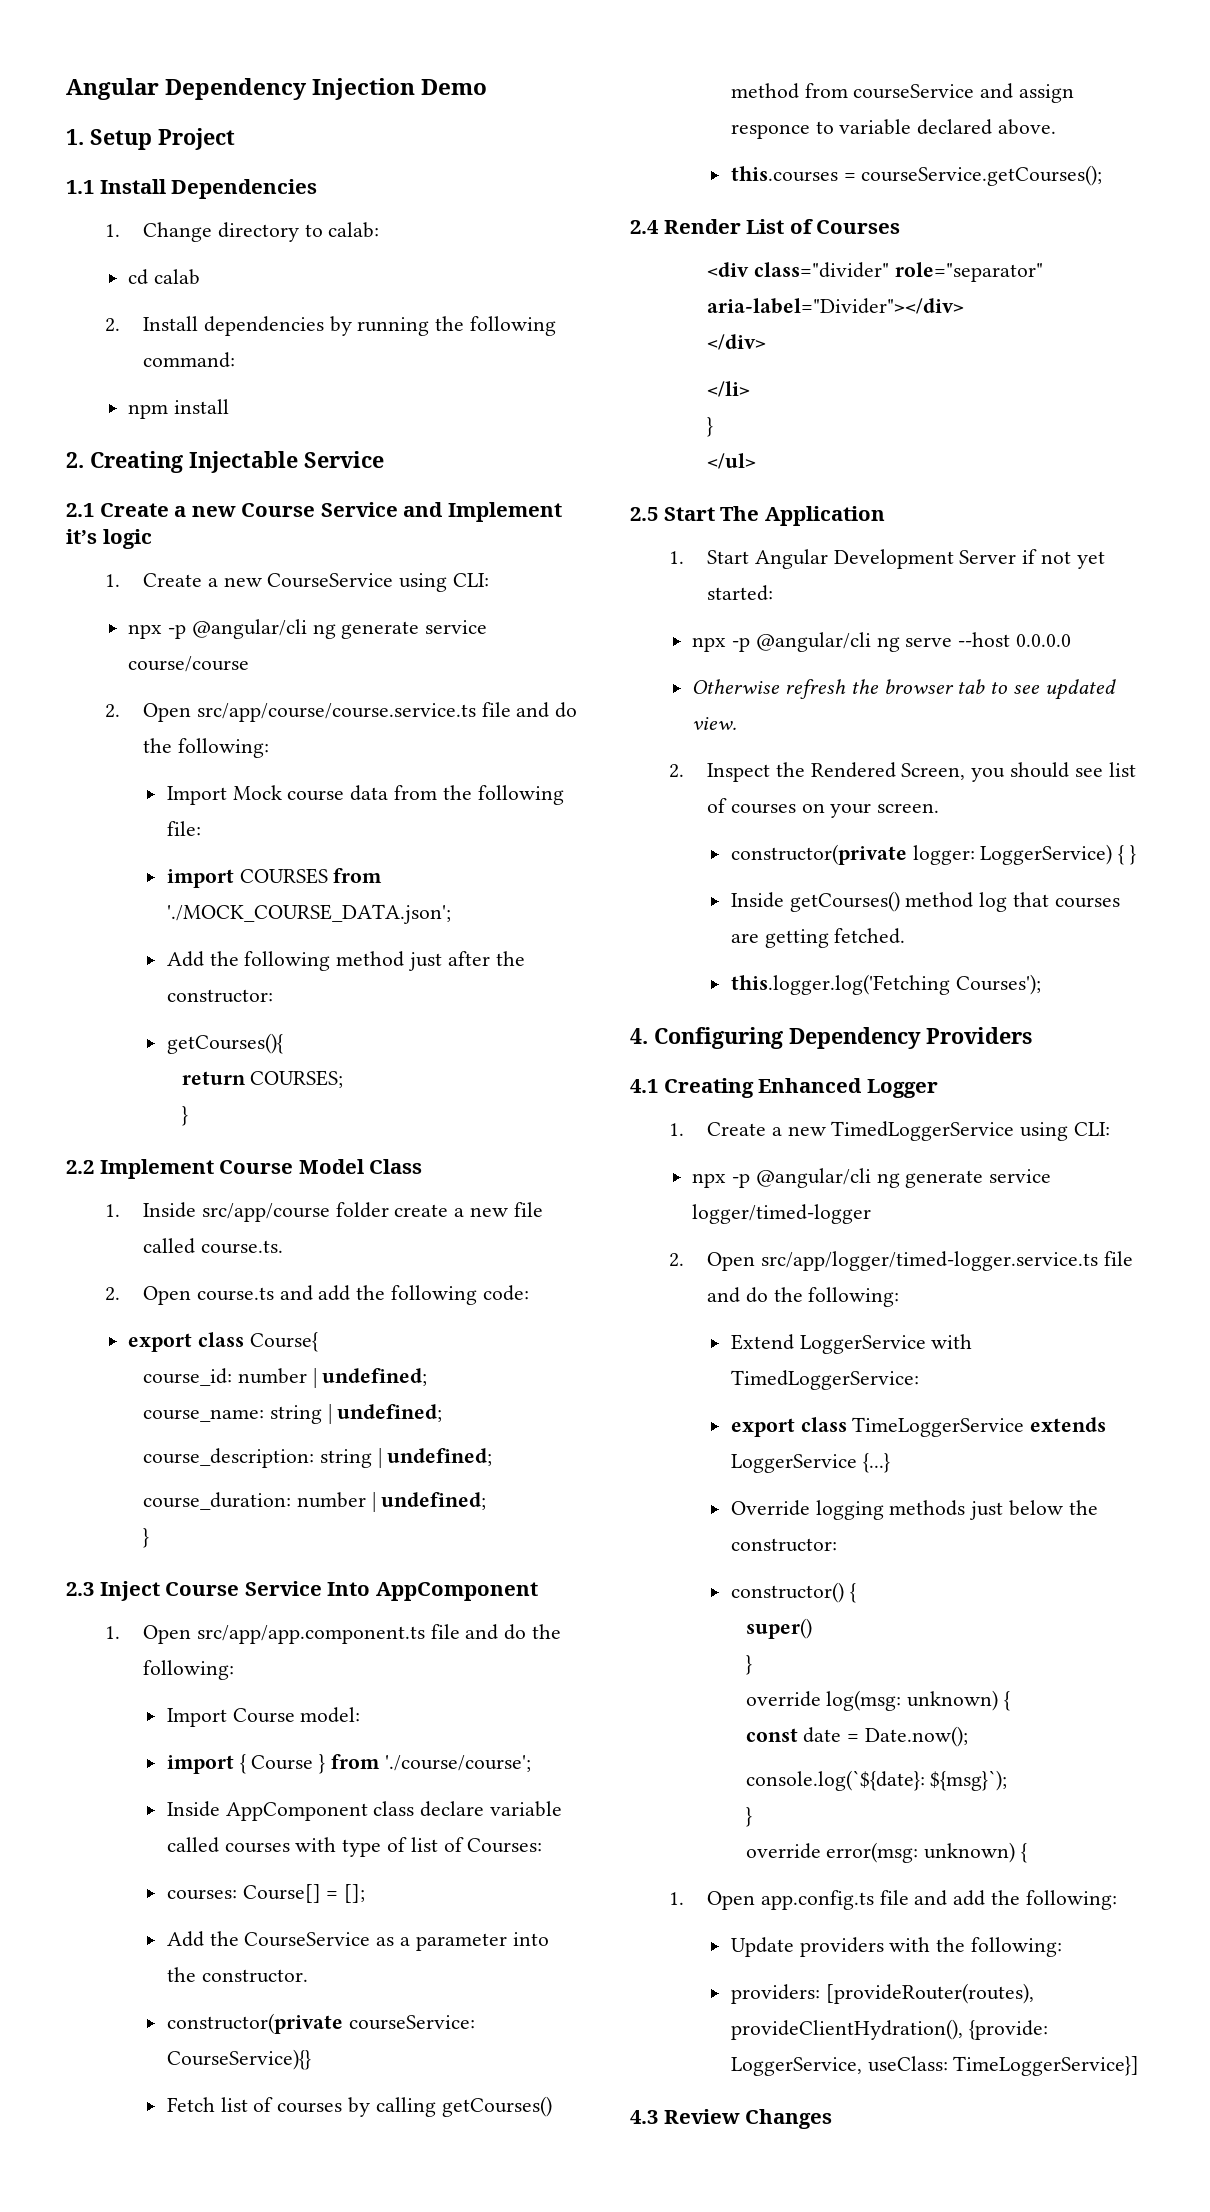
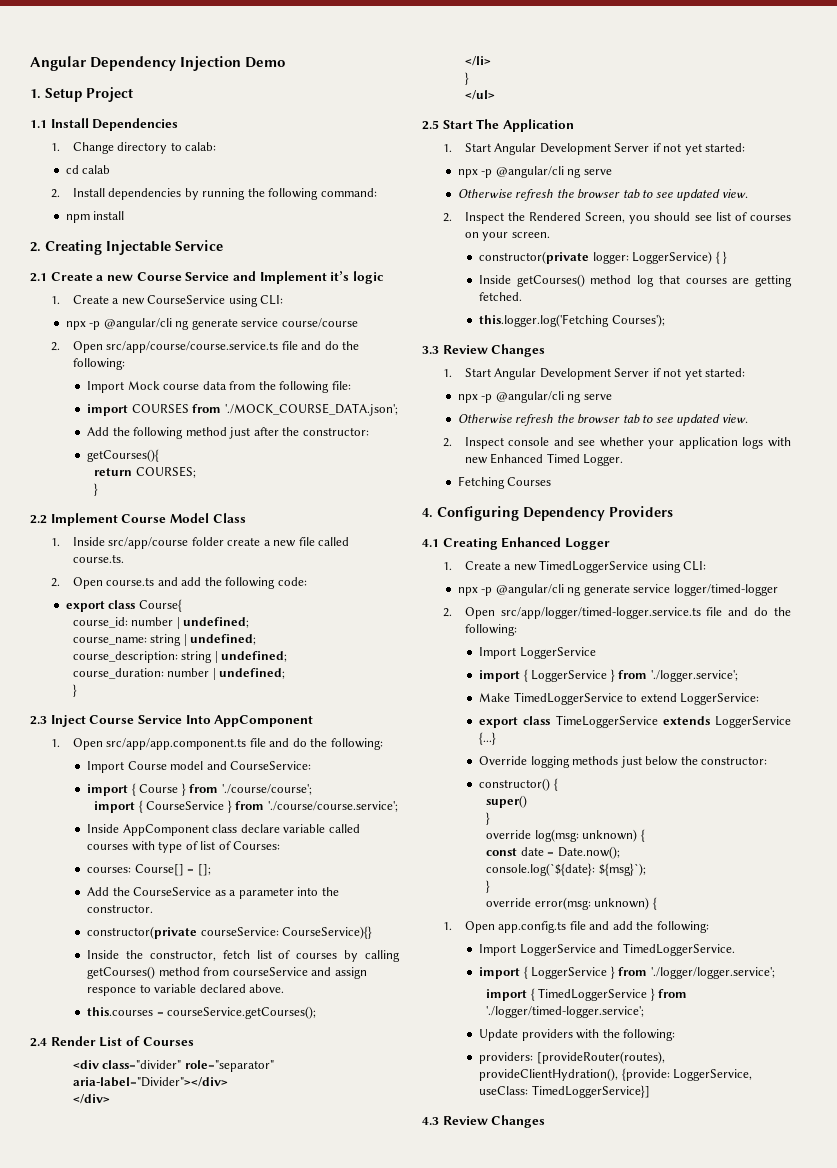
[300,1707,361,1723] model: -> [170,761,312,770] model and CourseService:
(531, 1763) none -> [94,800,398,813] // import { CourseService } from './course/course.service';
[166,2097,215,2112] Fetch -> [87,950,250,961] Inside the constructor, fetch
[958,632,1072,647] --host 0.0.0.0 -> (612, 172) none
(1041, 984) none -> [422,344,546,357] [443,368,746,380] [457,391,612,403] [457,414,748,426] [443,437,791,449] [464,453,624,466] [457,476,552,489] // 3.3 Review Changes // 1. Start Angular Development Server if not yet started: // npx -p @angular/cli ng serve // Otherwise refresh the browser tab to see updated view. // 2. Inspect console and see whether your application logs with new Enhanced Timed Logger. // Fetching Courses
[730,1334,973,1354] [730,1370,919,1390] Extend LoggerService with TimedLoggerService: -> [479,647,596,659] [479,669,738,682] [479,692,760,705] Import LoggerService // import { LoggerService } from './logger.service'; // Make TimedLoggerService to extend LoggerService:
(1117, 1900) none -> [479,943,735,956] [479,966,775,979] [486,988,688,1001] [486,1006,645,1018] // Import LoggerService and TimedLoggerService. // import { LoggerService } from './logger/logger.service'; // import { TimedLoggerService } from './logger/timed-logger.service';
[953,2056,1140,2076] TimeLoggerService}] -> [531,1085,650,1098] TimedLoggerService}]

